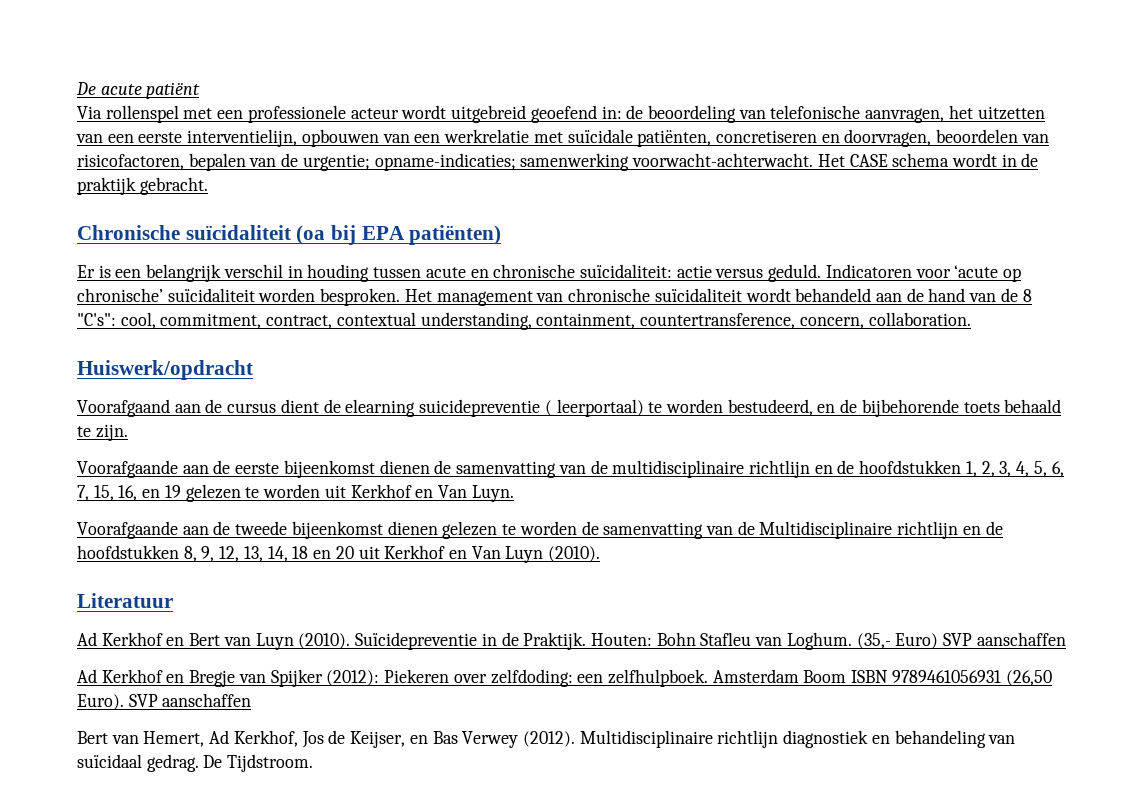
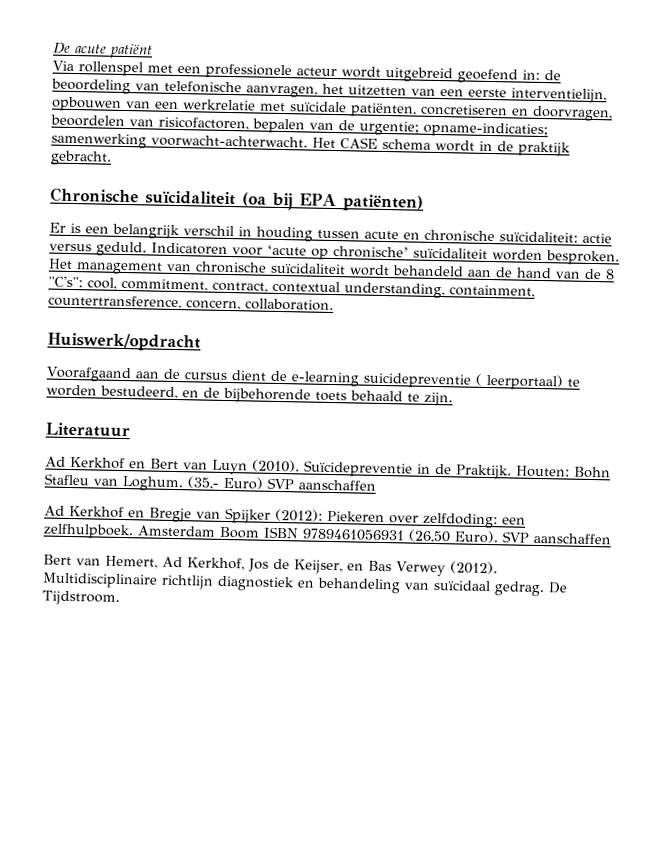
[345,399,416,417] elearning -> [290,371,360,387] e-learning
[77,460,1064,478] [77,484,514,502] [77,521,1003,539] [77,545,601,563] // Voorafgaande aan de eerste bijeenkomst dienen de samenvatting van de multidisciplinaire richtlijn en de hoofdstukken 1, 2, 3, 4, 5, 6, 7, 15, 16, en 19 gelezen te worden uit Kerkhof en Van Luyn. // Voorafgaande aan de tweede bijeenkomst dienen gelezen te worden de samenvatting van de Multidisciplinaire richtlijn en de hoofdstukken 8, 9, 12, 13, 14, 18 en 20 uit Kerkhof en Van Luyn (2010). -> (453, 399) none

